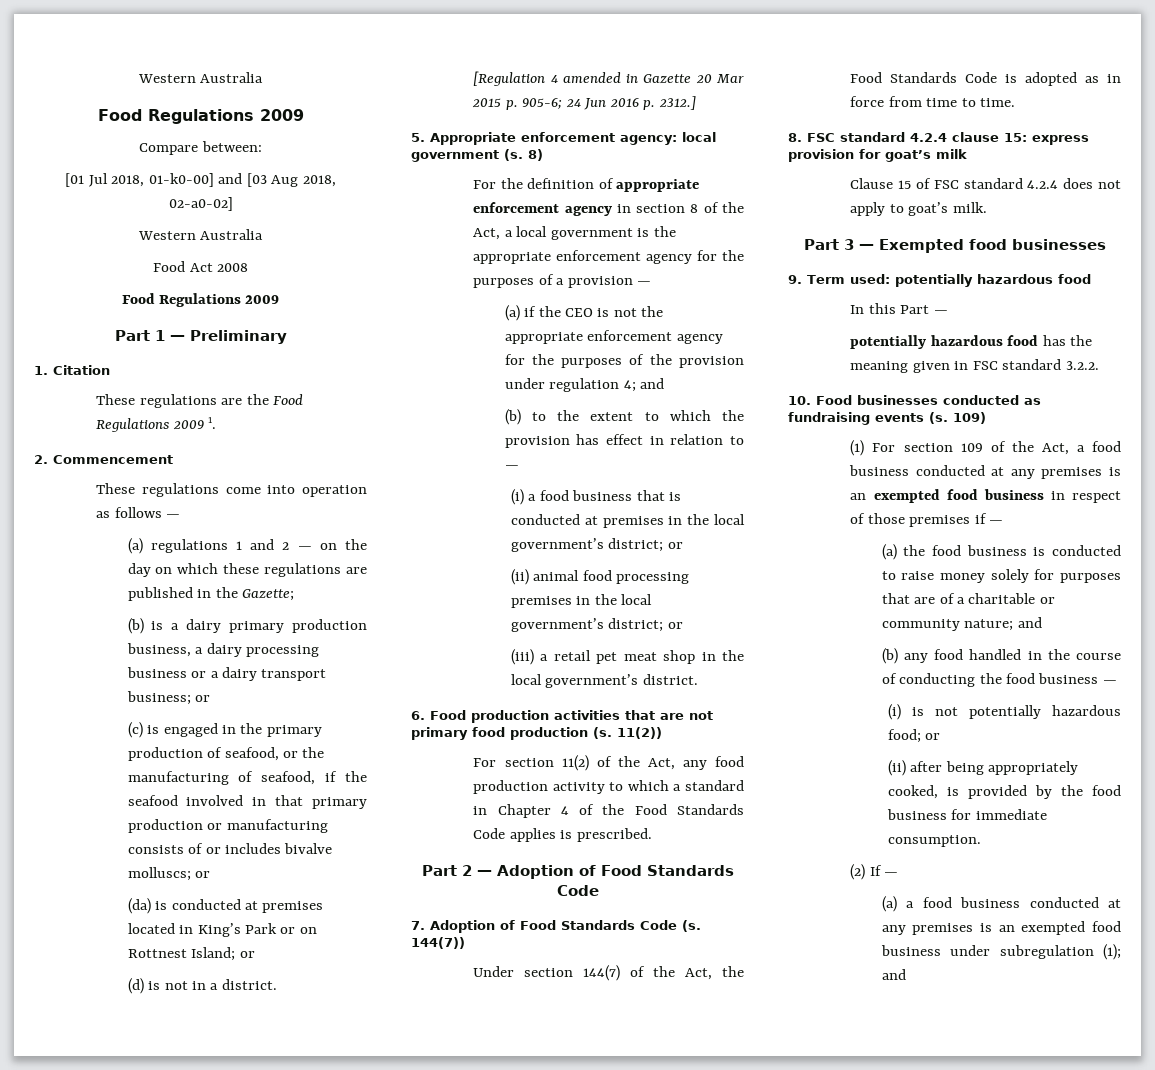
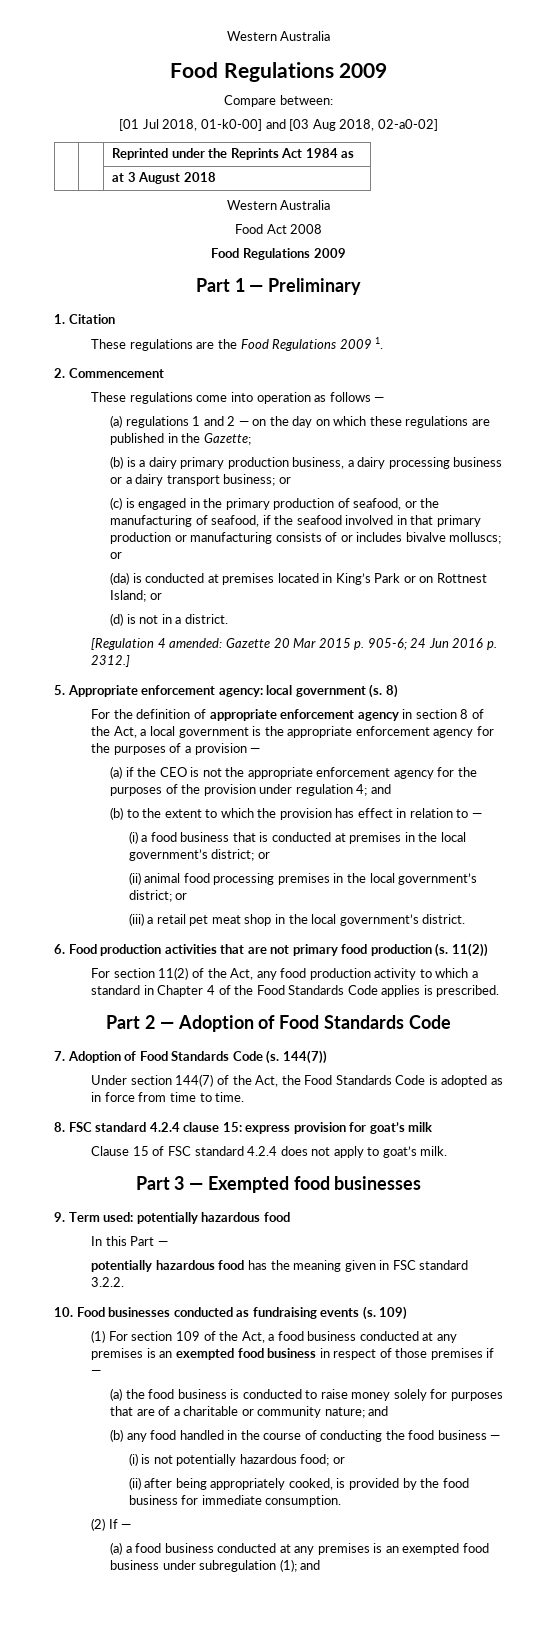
(233, 204) none -> [112,148,355,160] [112,172,216,184] // | | Reprinted under the Reprints Act 1984 as // | | at 3 August 2018
[562,72,639,83] amended in -> [169,638,223,648] amended:

